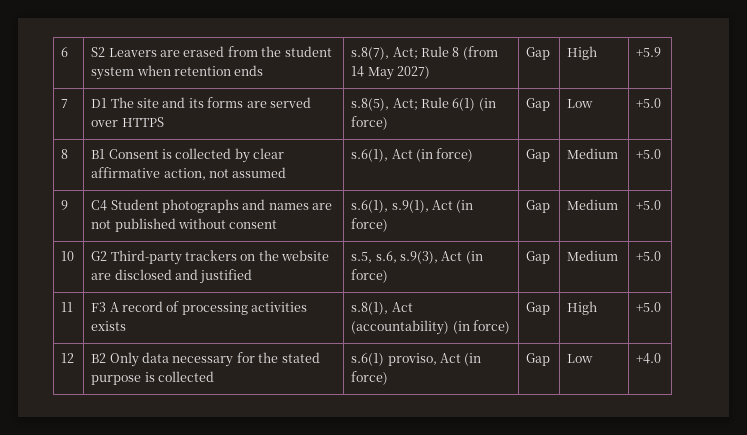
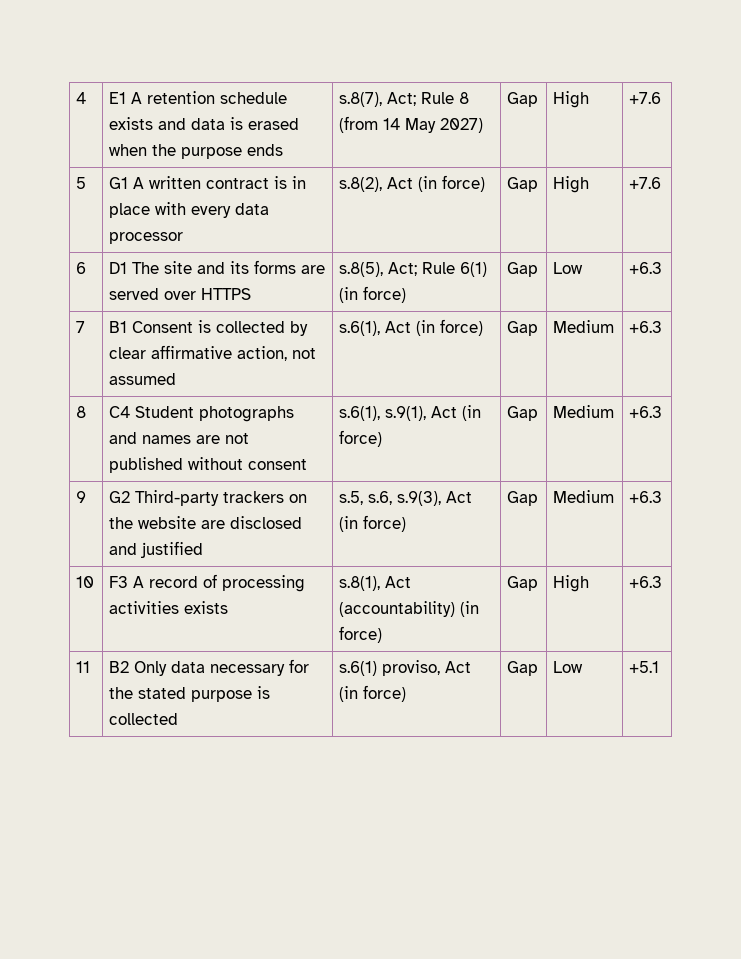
[61,47,69,57] [91,46,332,57] [91,65,232,80] 6 | S2 Leavers are erased from the student system when retention -> [76,92,87,104] [109,91,288,104] [109,117,300,130] [109,144,243,159] 4 | E1 A retention schedule exists and data is erased when the purpose
[636,47,662,57] [61,99,69,108] +5.9 // 7 -> [629,92,662,104] [76,177,87,189] [109,176,307,189] [109,202,270,218] [109,232,184,244] [339,175,486,192] [507,177,539,192] [553,176,590,193] [629,177,662,189] [76,262,87,274] +7.6 // 5 | G1 A written contract is in place with every data processor | s.8(2), Act (in force) | Gap | High | +7.6 // 6
[636,98,662,108] [61,149,69,159] +5.0 // 8 -> [629,262,663,274] [76,321,86,333] +6.3 // 7
[636,149,662,159] [61,200,69,210] +5.0 // 9 -> [629,321,663,333] [76,406,87,418] +6.3 // 8
[636,200,662,210] [61,251,75,261] +5.0 // 10 -> [629,406,663,418] [76,491,87,503] +6.3 // 9
[636,251,662,261] [61,302,74,312] +5.0 // 11 -> [629,491,663,503] [76,576,95,588] +6.3 // 10
[636,302,662,312] [61,353,75,363] +5.0 // 12 -> [629,576,663,588] [76,661,91,673] +6.3 // 11
[636,353,662,364] +4.0 -> [629,661,660,673] +5.1

